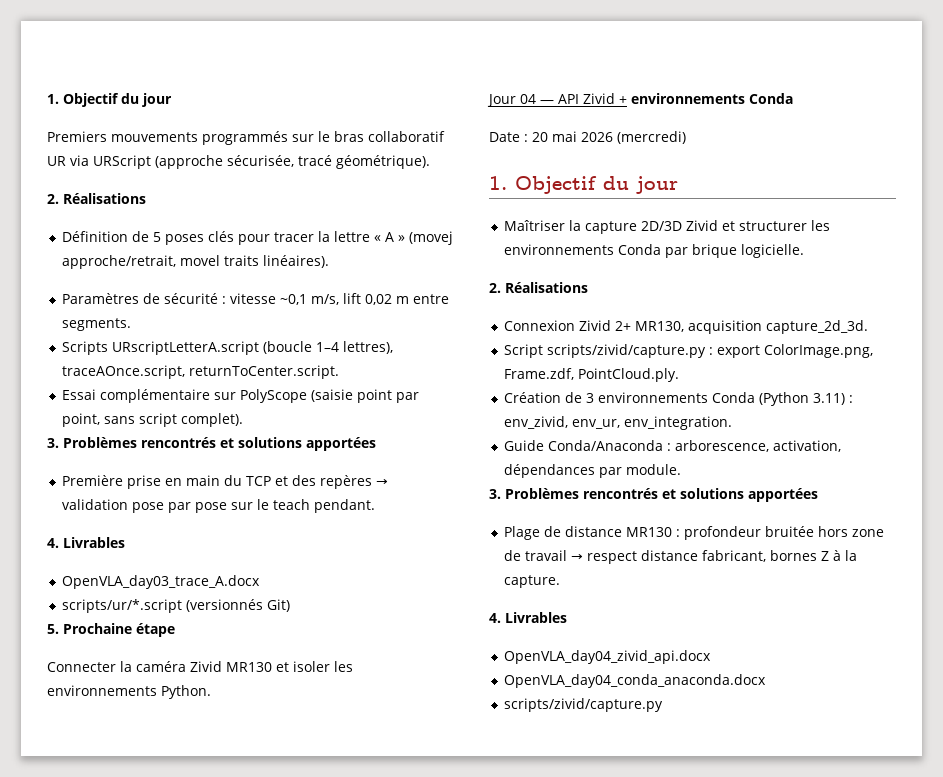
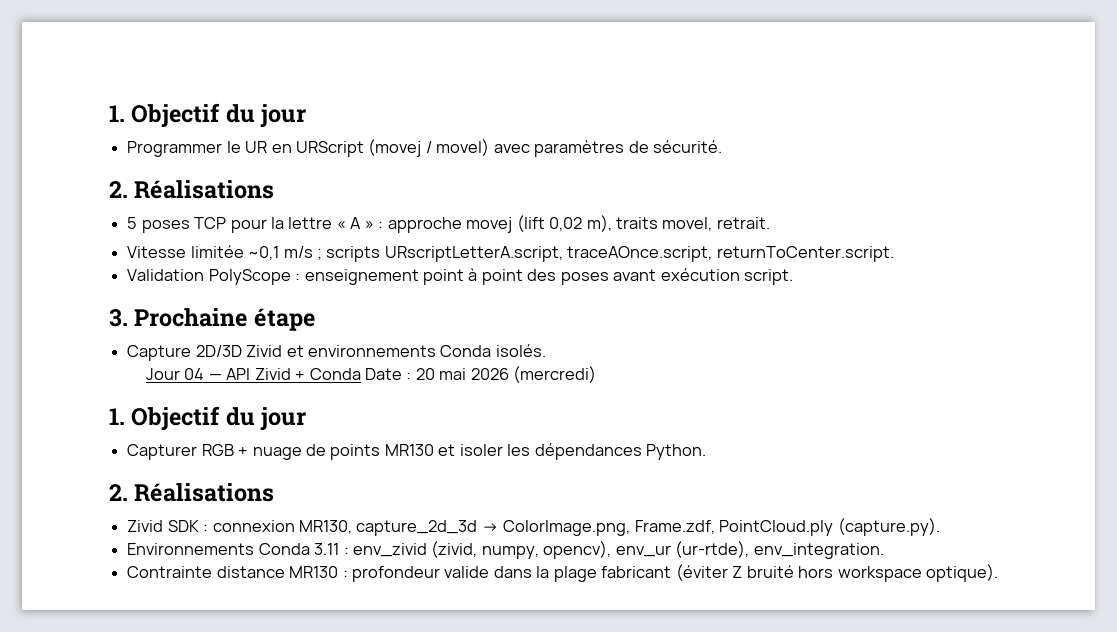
[47,93,172,107] [47,131,445,145] [47,155,430,169] [47,193,146,204] [62,231,315,245] 1. Objectif du jour // Premiers mouvements programmés sur le bras collaboratif UR via URScript (approche sécurisée, tracé géométrique). // 2. Réalisations // Définition de 5 poses clés pour tracer -> [109,103,307,128] [127,139,723,157] [109,180,275,199] [127,217,267,233] 1. Objectif du jour // Programmer le UR en URScript (movej / movel) avec paramètres de sécurité. // 2. Réalisations // 5 poses TCP pour
[409,231,454,245] [62,255,330,269] [62,293,450,305] [62,318,132,331] [62,341,394,355] [62,365,340,379] [62,389,420,403] [62,413,244,427] [47,437,376,451] [62,475,389,489] [62,499,376,513] [47,537,125,548] [62,575,261,589] [62,599,291,613] [47,623,175,637] [47,661,353,672] [47,685,211,699] (movej approche/retrait, movel traits linéaires). // Paramètres de sécurité : vitesse ~0,1 m/s, lift 0,02 m entre segments. // Scripts URscriptLetterA.script (boucle 1–4 lettres), traceAOnce.script, returnToCenter.script. // Essai complémentaire sur PolyScope (saisie point par point, sans script complet). // 3. Problèmes rencontrés et solutions apportées // Première prise en main du TCP et des repères → validation pose par pose sur le teach pendant. // 4. Livrables // OpenVLA_day03_trace_A.docx // scripts/ur/*.script (versionnés Git) // 5. Prochaine étape // Connecter la caméra Zivid MR130 et isoler les environnements Python. -> [378,215,770,233] [127,245,894,262] [127,268,794,285] [109,308,315,331] [127,344,546,361] : approche movej (lift 0,02 m), traits movel, retrait. // Vitesse limitée ~0,1 m/s ; scripts URscriptLetterA.script, traceAOnce.script, returnToCenter.script. // Validation PolyScope : enseignement point à point des poses avant exécution script. // 3. Prochaine étape // Capture 2D/3D Zivid et environnements Conda isolés.
[631,93,793,104] environnements Conda // -> [309,368,361,380] Conda
[504,220,831,234] [504,244,805,258] [489,282,588,293] [504,320,869,334] [504,344,874,358] [504,368,680,382] [504,392,854,406] [504,416,733,430] [504,440,842,452] [504,464,682,478] [489,488,818,502] [504,526,885,540] [504,550,858,564] [504,575,561,588] [489,612,567,623] [504,650,712,664] [504,674,767,688] [504,698,664,712] Maîtriser la capture 2D/3D Zivid et structurer les environnements Conda par brique logicielle. // 2. Réalisations // Connexion Zivid 2+ MR130, acquisition capture_2d_3d. // Script scripts/zivid/capture.py : export ColorImage.png, Frame.zdf, PointCloud.ply. // Création de 3 environnements Conda (Python 3.11) : env_zivid, env_ur, env_integration. // Guide Conda/Anaconda : arborescence, activation, dépendances par module. // 3. Problèmes rencontrés et solutions apportées // Plage de distance MR130 : profondeur bruitée hors zone de travail → respect distance fabricant, bornes Z à la capture. // 4. Livrables // OpenVLA_day04_zivid_api.docx // OpenVLA_day04_conda_anaconda.docx // scripts/zivid/capture.py -> [127,443,707,460] [109,483,275,502] [127,518,940,536] [127,541,884,559] [127,564,998,582] Capturer RGB + nuage de points MR130 et isoler les dépendances Python. // 2. Réalisations // Zivid SDK : connexion MR130, capture_2d_3d → ColorImage.png, Frame.zdf, PointCloud.ply (capture.py). // Environnements Conda 3.11 : env_zivid (zivid, numpy, opencv), env_ur (ur-rtde), env_integration. // Contrainte distance MR130 : profondeur valide dans la plage fabricant (éviter Z bruité hors workspace optique).

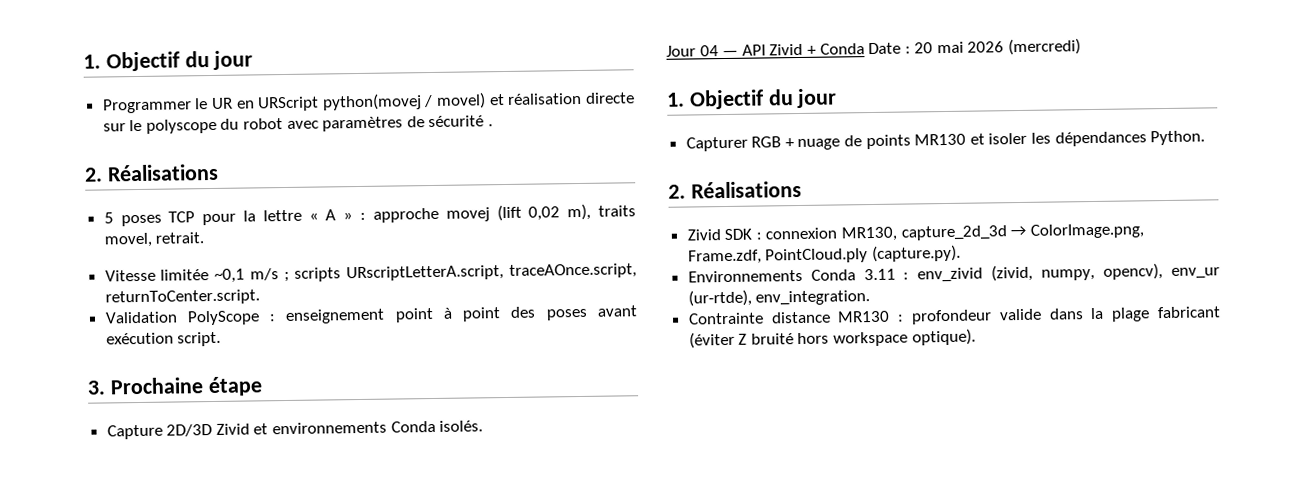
[368,139,422,157] (movej -> [321,93,422,111] python(movej
(490, 147) none -> [488,92,635,106] [102,118,284,134] et réalisation directe sur le polyscope du robot
[653,140,723,153] sécurité. -> [428,115,494,128] sécurité .

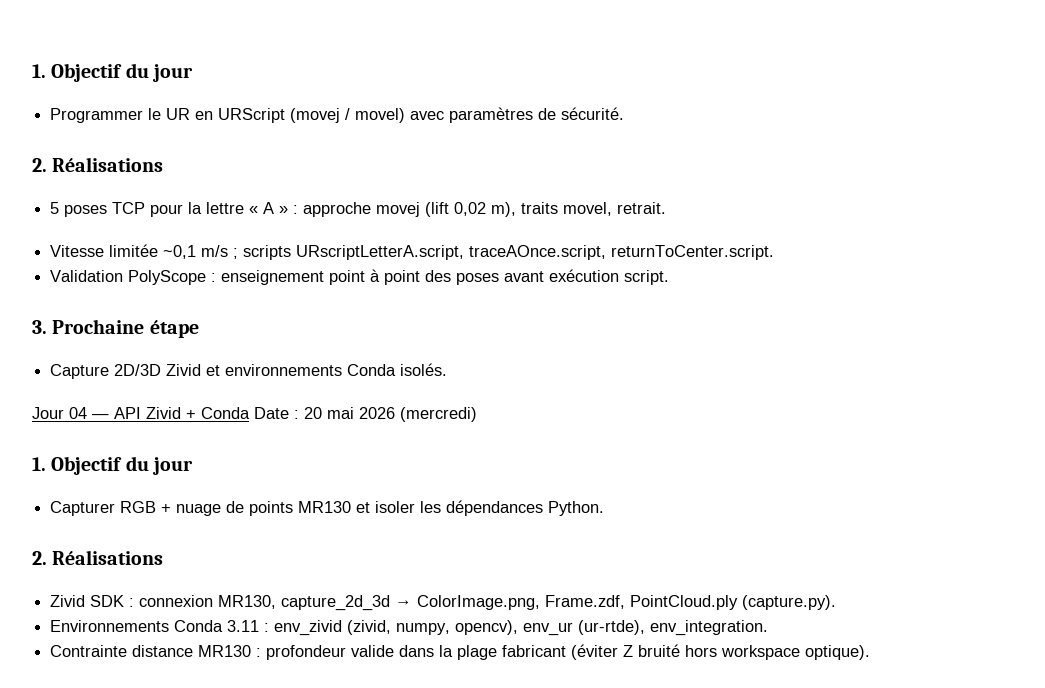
[321,93,422,111] python(movej -> [290,108,341,123] (movej
[488,92,635,106] [102,118,284,134] et réalisation directe sur le polyscope du robot -> (406, 115) none
[428,115,494,128] sécurité . -> [561,107,625,120] sécurité.

